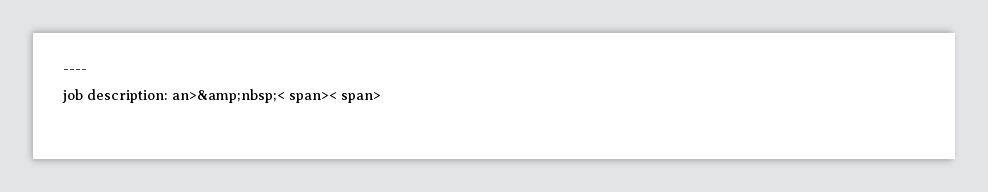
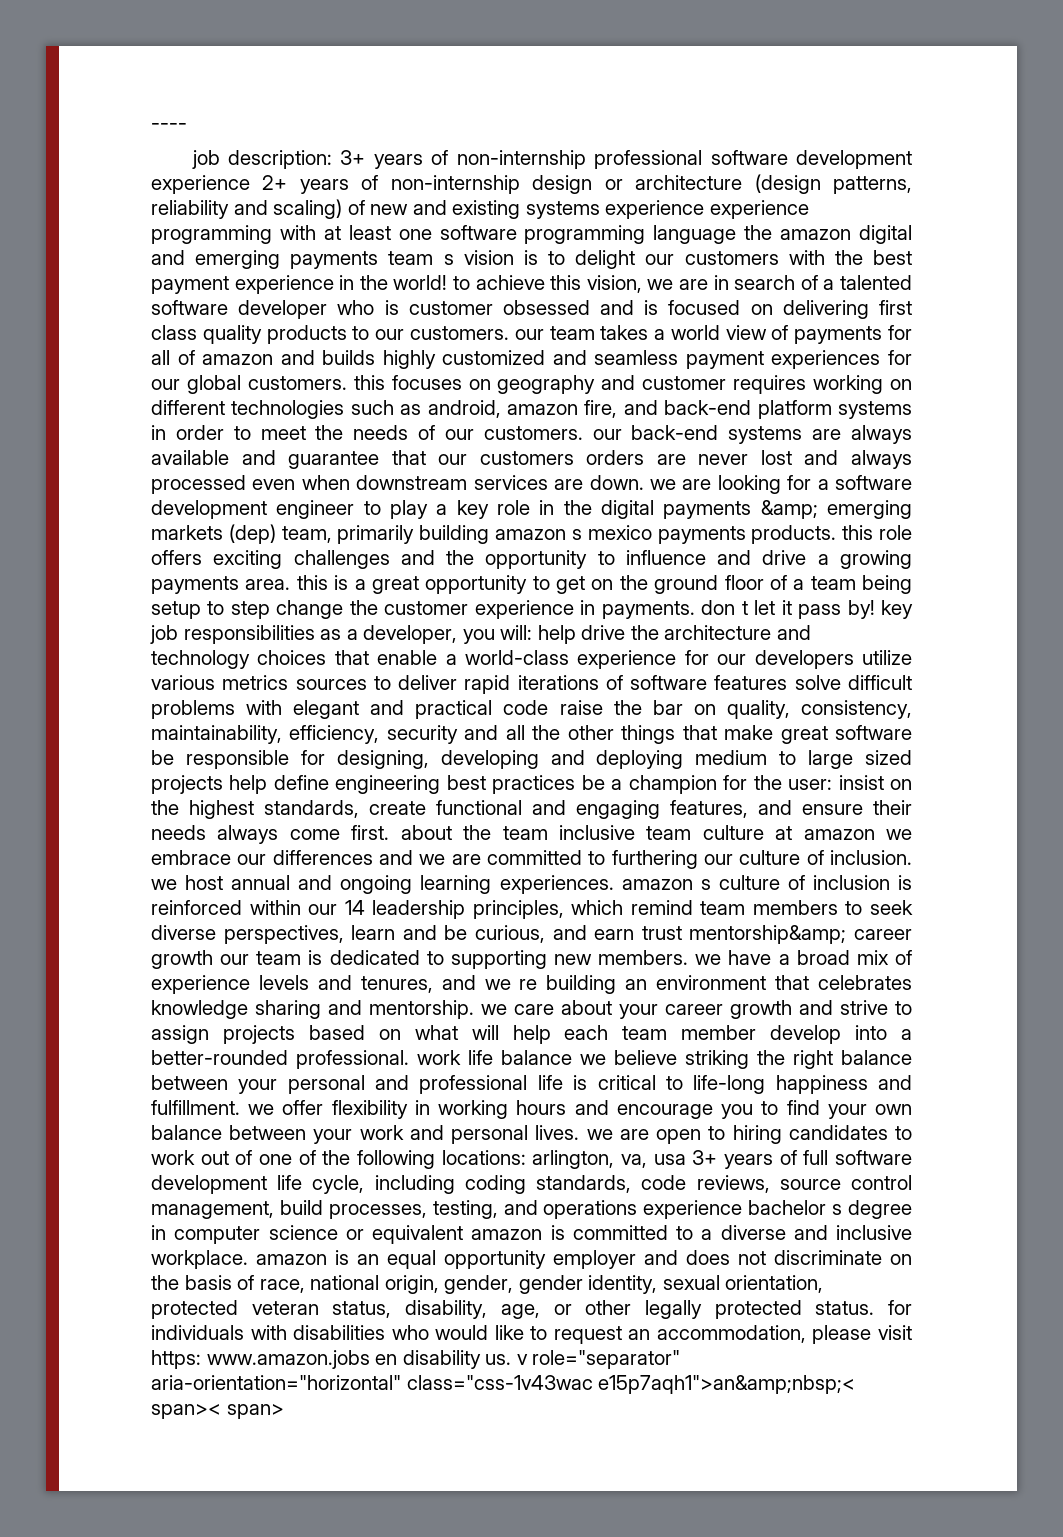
[172,89,285,103] an>&amp;nbsp;< -> [340,150,913,169] [151,174,913,194] [151,199,809,219] [151,225,912,244] [151,250,913,269] [151,275,913,294] [151,300,912,319] [151,325,913,344] [151,350,912,369] [151,375,912,394] [151,400,912,419] [151,425,912,444] [151,450,912,469] [151,475,912,494] [151,500,912,519] [151,524,913,544] [151,550,912,569] [151,575,912,594] [151,600,914,619] [150,625,811,644] [151,650,912,669] [151,675,912,694] [151,700,912,719] [151,725,913,744] [151,750,912,769] [151,775,912,794] [151,800,912,819] [151,825,912,844] [151,850,912,869] [151,875,913,894] [151,900,913,919] [151,925,913,944] [151,950,912,969] [151,975,913,994] [151,1000,912,1019] [151,1025,912,1044] [151,1050,912,1069] [151,1075,913,1094] [151,1100,913,1119] [151,1125,913,1144] [151,1150,912,1169] [151,1175,912,1194] [151,1200,913,1219] [151,1225,912,1244] [151,1250,912,1269] [151,1275,824,1294] [151,1300,912,1319] [151,1325,912,1344] [151,1350,681,1369] [151,1375,856,1394] 3+ years of non-internship professional software development experience 2+ years of non-internship design or architecture (design patterns, reliability and scaling) of new and existing systems experience experience programming with at least one software programming language the amazon digital and emerging payments team s vision is to delight our customers with the best payment experience in the world! to achieve this vision, we are in search of a talented software developer who is customer obsessed and is focused on delivering first class quality products to our customers. our team takes a world view of payments for all of amazon and builds highly customized and seamless payment experiences for our global customers. this focuses on geography and customer requires working on different technologies such as android, amazon fire, and back-end platform systems in order to meet the needs of our customers. our back-end systems are always available and guarantee that our customers orders are never lost and always processed even when downstream services are down. we are looking for a software development engineer to play a key role in the digital payments &amp; emerging markets (dep) team, primarily building amazon s mexico payments products. this role offers exciting challenges and the opportunity to influence and drive a growing payments area. this is a great opportunity to get on the ground floor of a team being setup to step change the customer experience in payments. don t let it pass by! key job responsibilities as a developer, you will: help drive the architecture and technology choices that enable a world-class experience for our developers utilize various metrics sources to deliver rapid iterations of software features solve difficult problems with elegant and practical code raise the bar on quality, consistency, maintainability, efficiency, security and all the other things that make great software be responsible for designing, developing and deploying medium to large sized projects help define engineering best practices be a champion for the user: insist on the highest standards, create functional and engaging features, and ensure their needs always come first. about the team inclusive team culture at amazon we embrace our differences and we are committed to furthering our culture of inclusion. we host annual and ongoing learning experiences. amazon s culture of inclusion is reinforced within our 14 leadership principles, which remind team members to seek diverse perspectives, learn and be curious, and earn trust mentorship&amp; career growth our team is dedicated to supporting new members. we have a broad mix of experience levels and tenures, and we re building an environment that celebrates knowledge sharing and mentorship. we care about your career growth and strive to assign projects based on what will help each team member develop into a better-rounded professional. work life balance we believe striking the right balance between your personal and professional life is critical to life-long happiness and fulfillment. we offer flexibility in working hours and encourage you to find your own balance between your work and personal lives. we are open to hiring candidates to work out of one of the following locations: arlington, va, usa 3+ years of full software development life cycle, including coding standards, code reviews, source control management, build processes, testing, and operations experience bachelor s degree in computer science or equivalent amazon is committed to a diverse and inclusive workplace. amazon is an equal opportunity employer and does not discriminate on the basis of race, national origin, gender, gender identity, sexual orientation, protected veteran status, disability, age, or other legally protected status. for individuals with disabilities who would like to request an accommodation, please visit https: www.amazon.jobs en disability us. v role="separator" aria-orientation="horizontal" class="css-1v43wac e15p7aqh1">an&amp;nbsp;<

